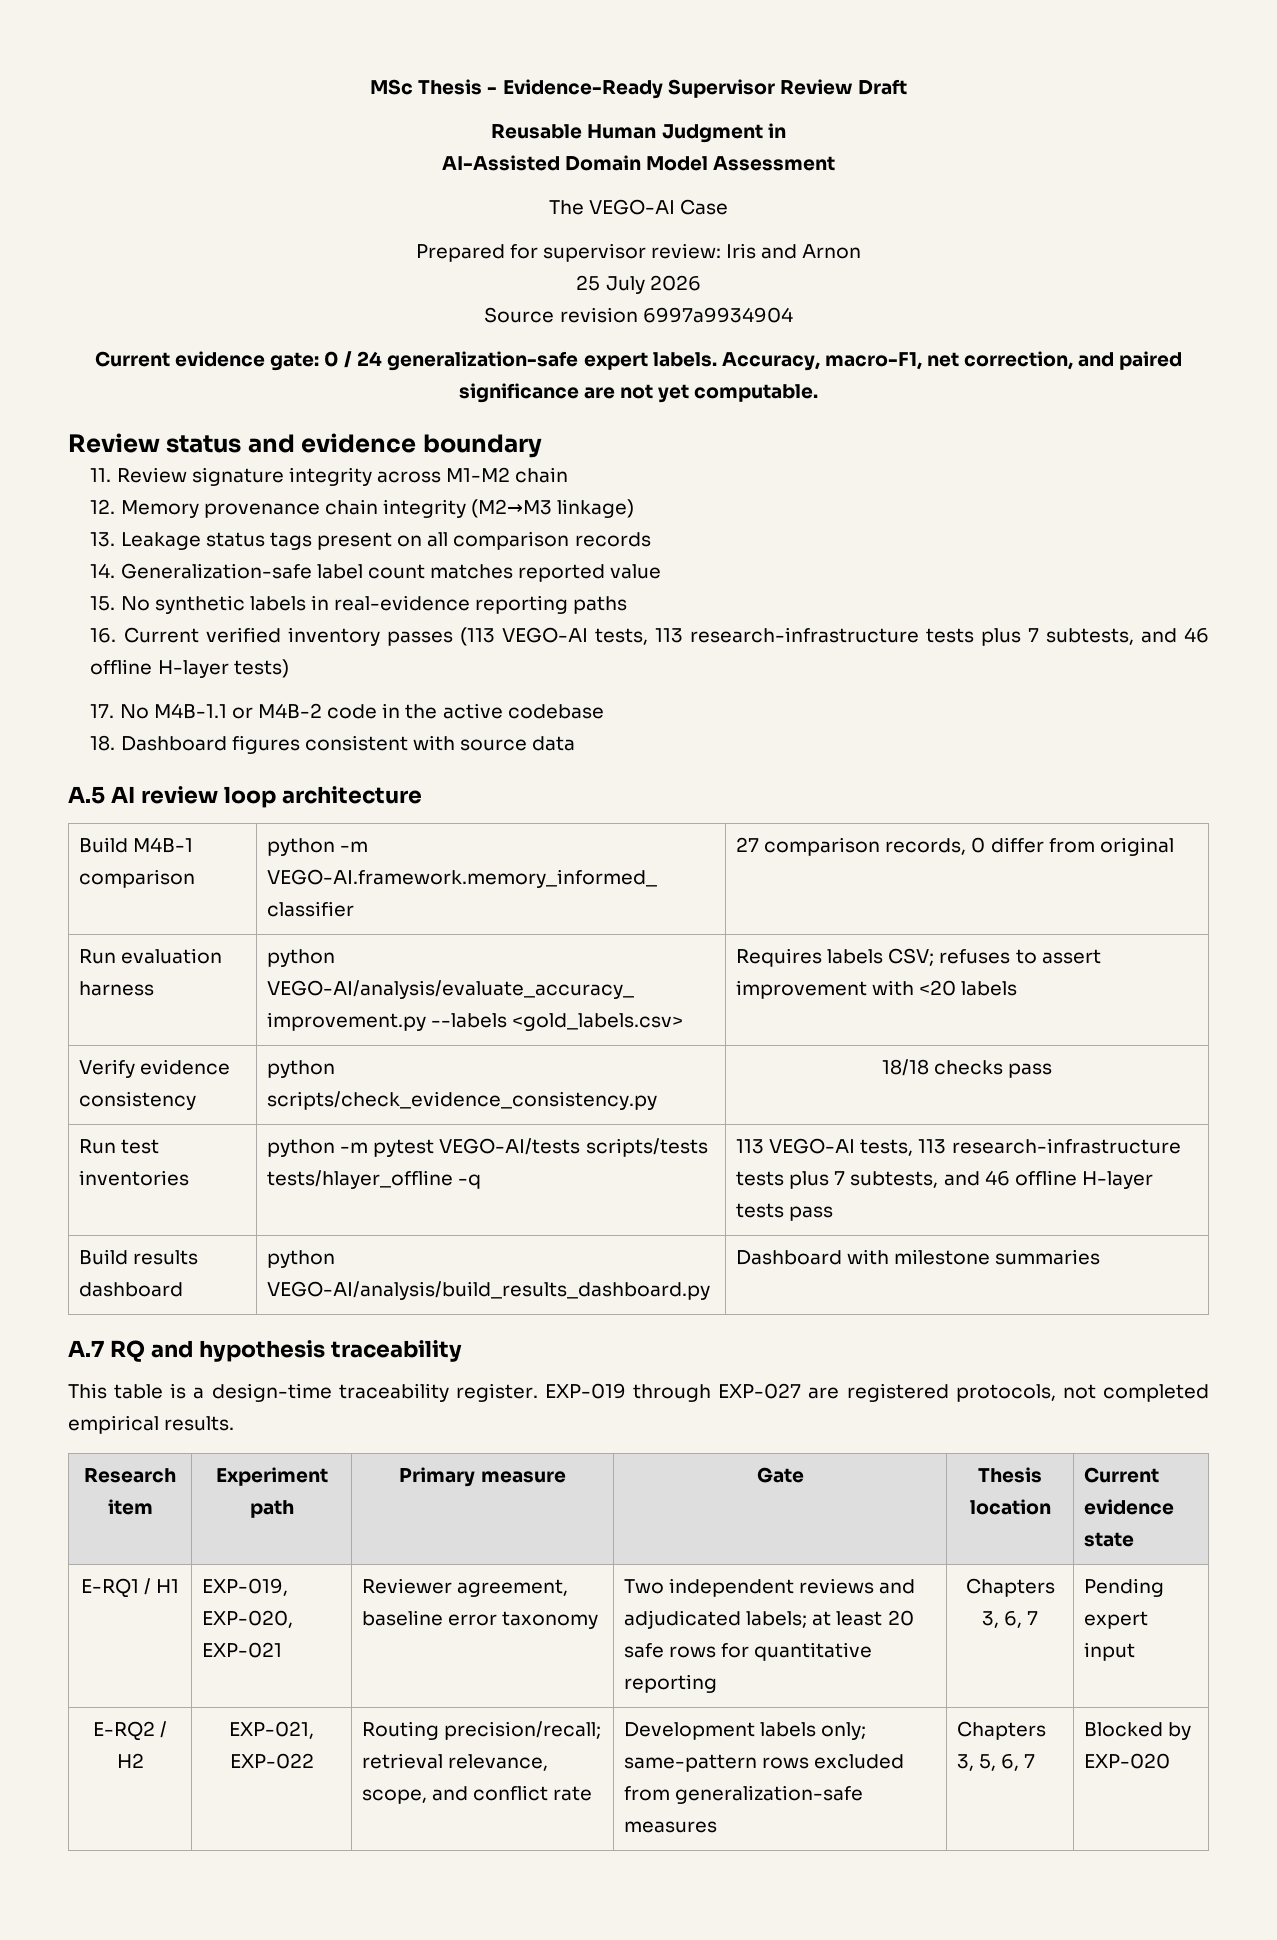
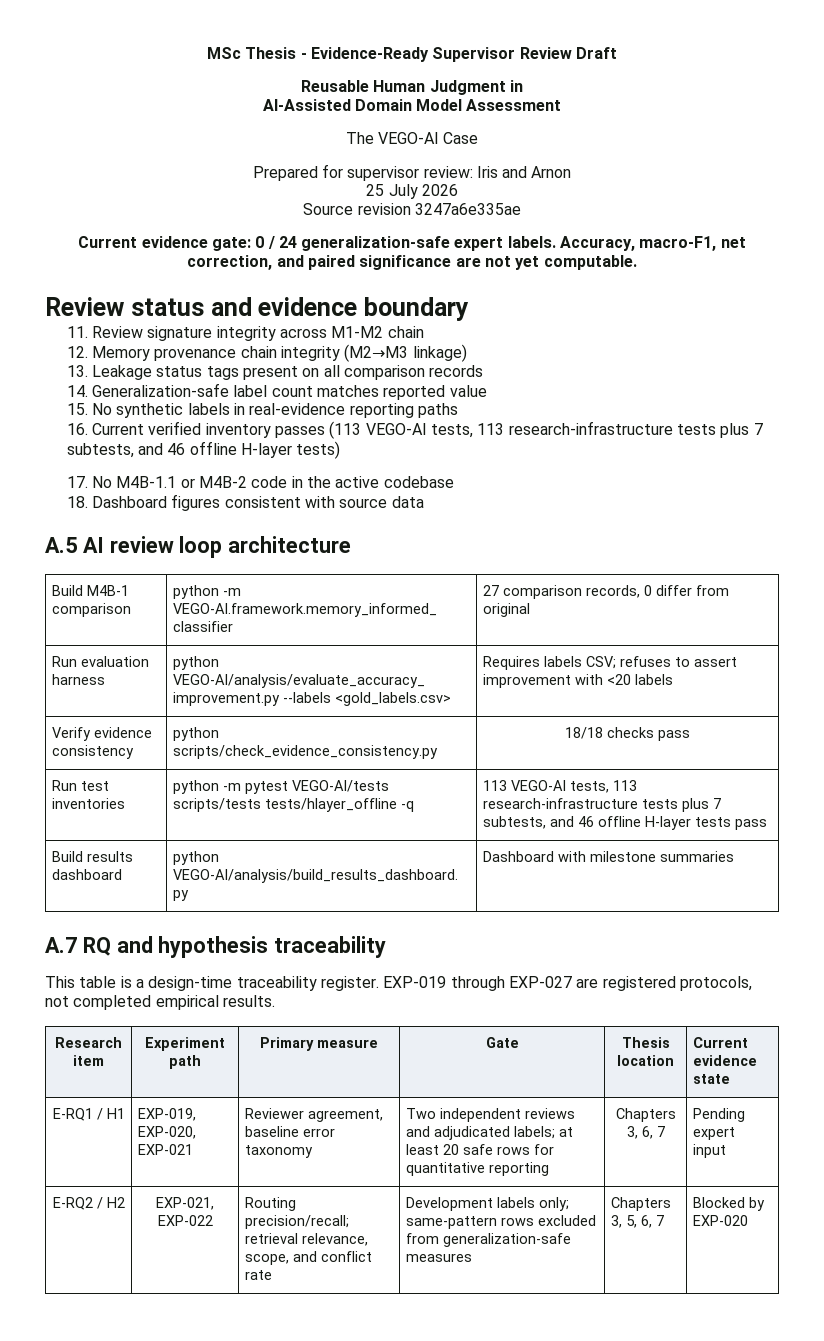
[642,307,793,323] 6997a9934904 -> [414,203,521,215] 3247a6e335ae

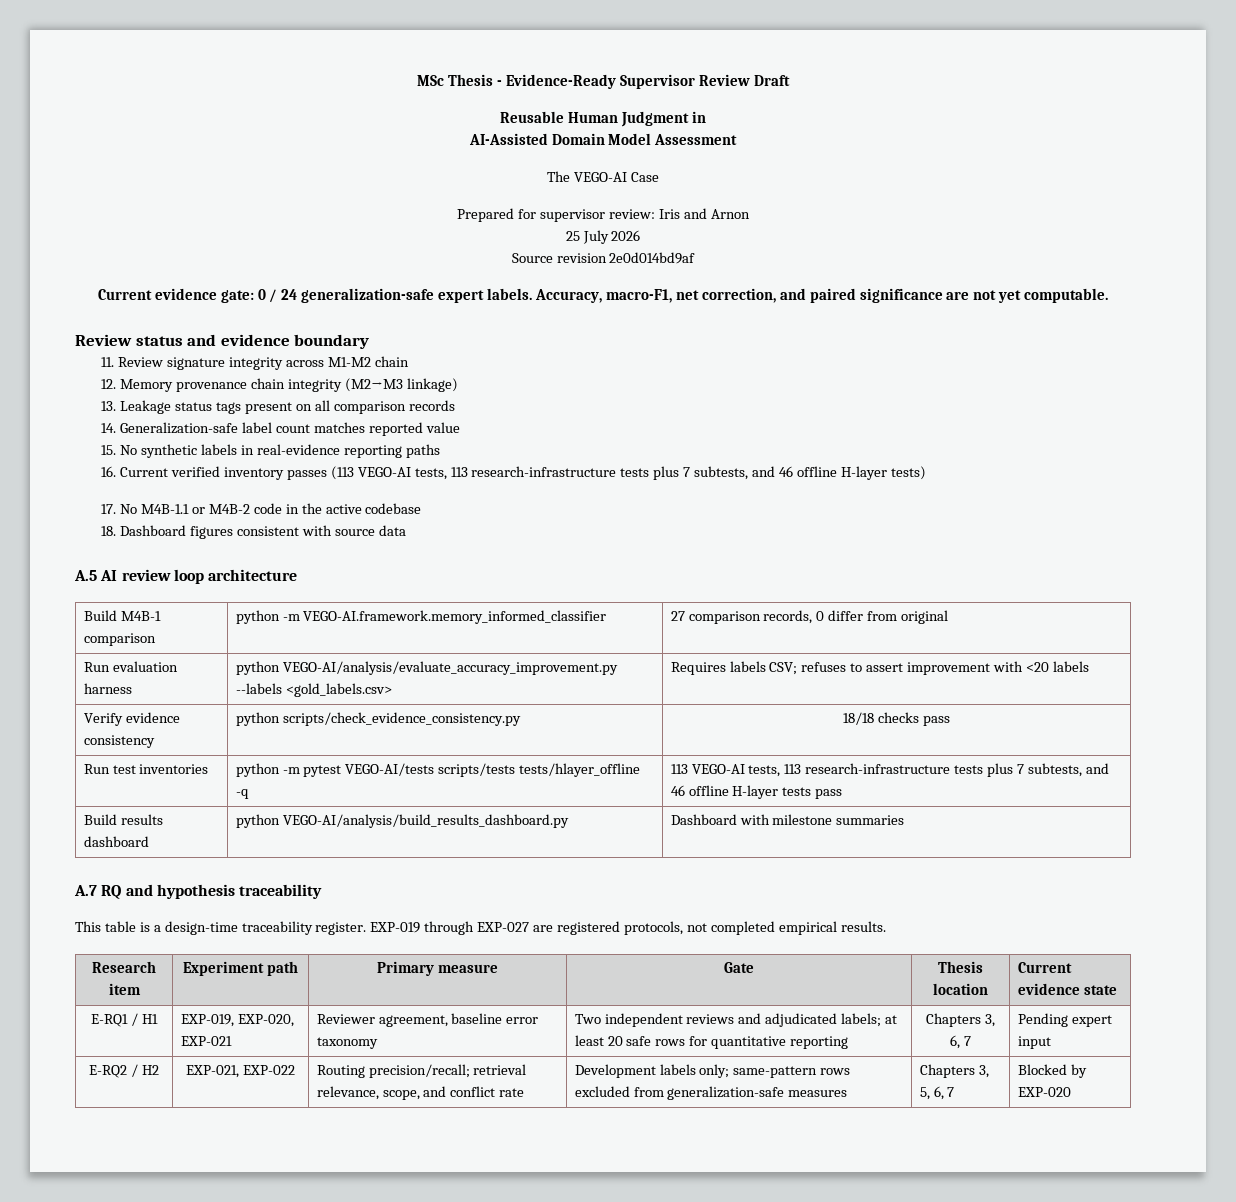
[414,203,521,215] 3247a6e335ae -> [609,252,696,264] 2e0d014bd9af

